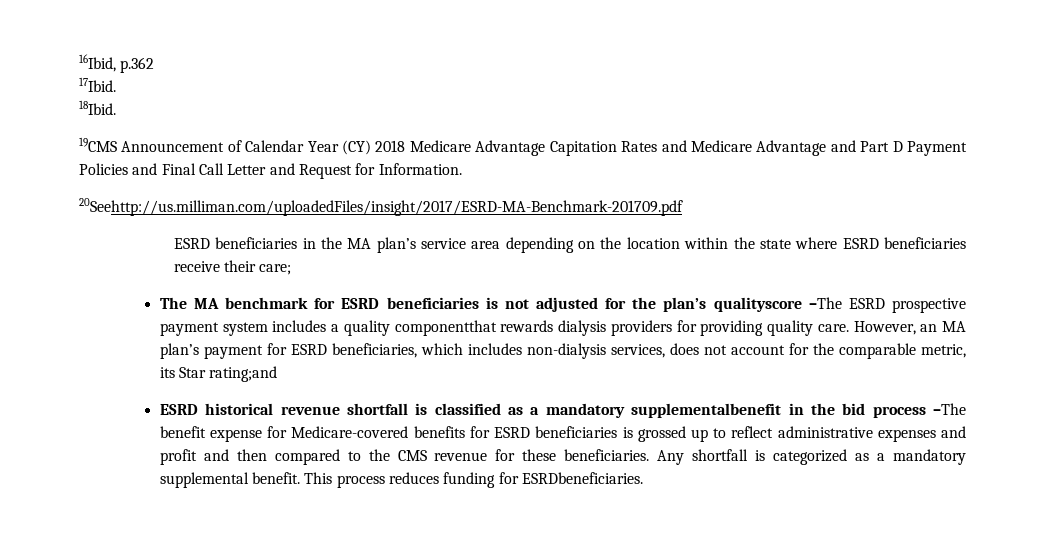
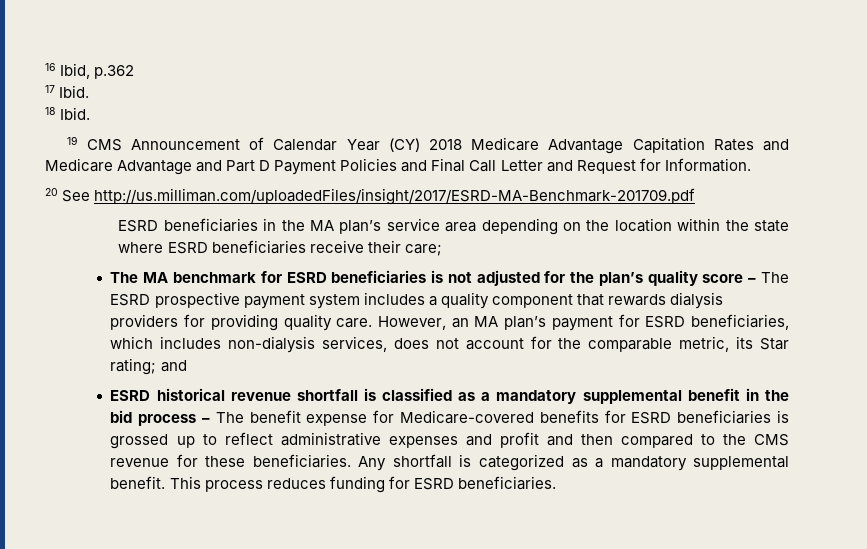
[79,54,116,72] 16Ibid, -> [45,63,91,79] 16 Ibid,
[79,77,116,92] [79,100,116,115] [79,137,117,152] 17Ibid. // 18Ibid. // 19CMS -> [45,85,90,98] [45,107,91,120] [66,136,122,151] 17 Ibid. // 18 Ibid. // 19 CMS
[79,198,683,216] 20Seehttp://us.milliman.com/uploadedFiles/insight/2017/ESRD-MA-Benchmark-201709.pdf -> [45,188,696,205] 20 See http://us.milliman.com/uploadedFiles/insight/2017/ESRD-MA-Benchmark-201709.pdf
[713,297,842,312] qualityscore –The -> [647,270,789,286] quality score – The
[394,320,497,336] componentthat -> [491,294,604,308] component that
[209,366,278,382] rating;and -> [110,358,187,375] rating; and
[631,403,782,418] supplementalbenefit -> [582,388,740,404] supplemental benefit
[932,403,966,415] –The -> [202,412,244,423] – The
[522,472,644,484] ESRDbeneficiaries. -> [413,476,556,490] ESRD beneficiaries.

